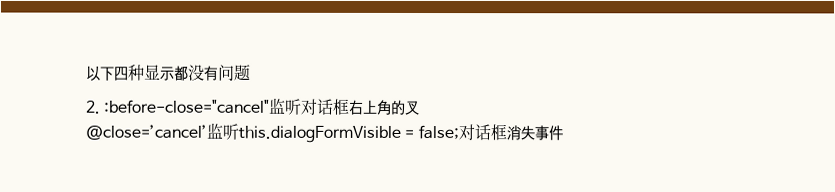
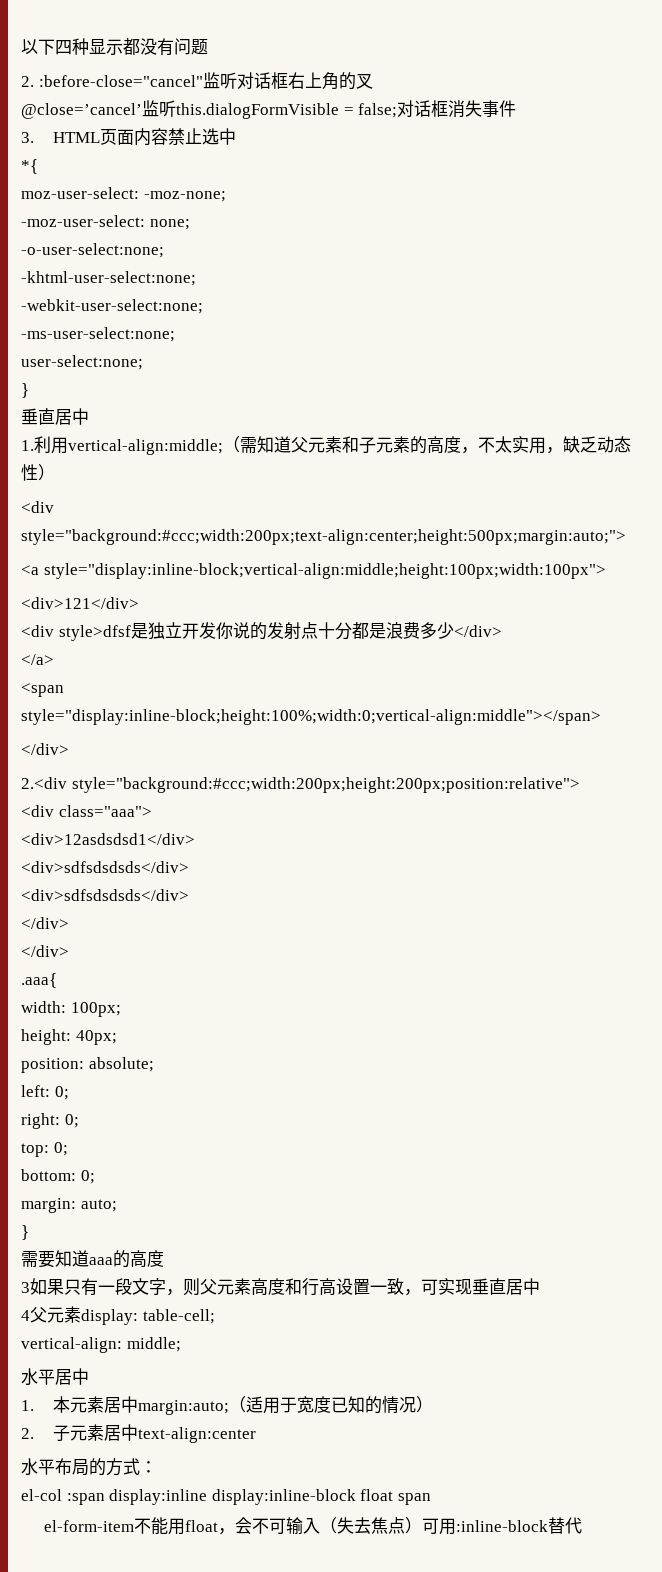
(563, 133) none -> [21,128,237,146] [21,159,38,174] [21,187,226,202] [21,215,190,230] [21,243,164,258] [21,271,196,286] [21,299,203,314] [21,327,175,342] [21,355,143,370] [21,383,29,398] [21,408,89,425] [21,436,631,455] [21,464,55,481] [21,501,54,513] [21,529,626,545] [21,563,606,579] [21,597,139,609] [21,622,502,641] [21,654,54,665] [21,683,64,697] [21,709,601,725] [21,743,69,755] [21,777,580,793] [21,805,152,817] [21,833,195,845] [21,861,189,873] [21,889,189,901] [21,917,69,929] [21,945,69,957] [21,973,57,988] [21,1001,121,1017] [21,1029,117,1045] [21,1057,154,1073] [21,1085,69,1100] [21,1113,79,1129] [21,1142,68,1157] [21,1169,95,1184] [21,1198,117,1213] [21,1225,29,1240] [21,1250,164,1268] [21,1278,540,1296] [21,1306,215,1325] [21,1337,181,1353] [21,1368,89,1385] [21,1396,434,1415] [21,1424,257,1443] [21,1458,157,1476] [21,1489,431,1505] [44,1517,583,1535] // 3. HTML页面内容禁止选中 // *{ // moz-user-select: -moz-none; // -moz-user-select: none; // -o-user-select:none; // -khtml-user-select:none; // -webkit-user-select:none; // -ms-user-select:none; // user-select:none; // } // 垂直居中 // 1.利用vertical-align:middle;（需知道父元素和子元素的高度，不太实用，缺乏动态性） // <div style="background:#ccc;width:200px;text-align:center;height:500px;margin:auto;"> // <a style="display:inline-block;vertical-align:middle;height:100px;width:100px"> // <div>121</div> // <div style>dfsf是独立开发你说的发射点十分都是浪费多少</div> // </a> // <span style="display:inline-block;height:100%;width:0;vertical-align:middle"></span> // </div> // 2.<div style="background:#ccc;width:200px;height:200px;position:relative"> // <div class="aaa"> // <div>12asdsdsd1</div> // <div>sdfsdsdsds</div> // <div>sdfsdsdsds</div> // </div> // </div> // .aaa{ // width: 100px; // height: 40px; // position: absolute; // left: 0; // right: 0; // top: 0; // bottom: 0; // margin: auto; // } // 需要知道aaa的高度 // 3如果只有一段文字，则父元素高度和行高设置一致，可实现垂直居中 // 4父元素display: table-cell; // vertical-align: middle; // 水平居中 // 1.本元素居中margin:auto;（适用于宽度已知的情况） // 2.子元素居中text-align:center // 水平布局的方式： // el-col :span display:inline display:inline-block float span // el-form-item不能用float，会不可输入（失去焦点）可用:inline-block替代

